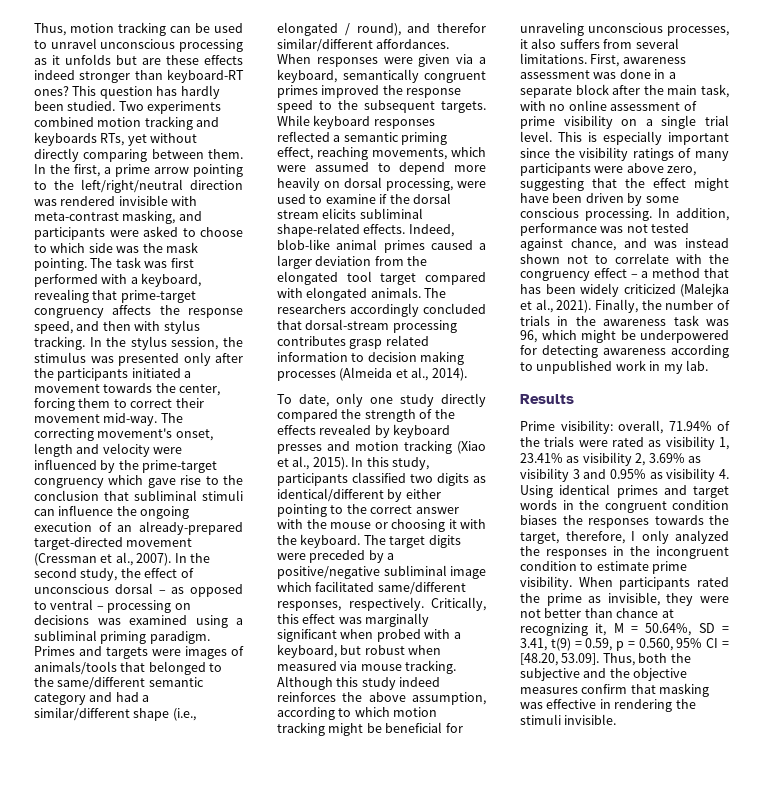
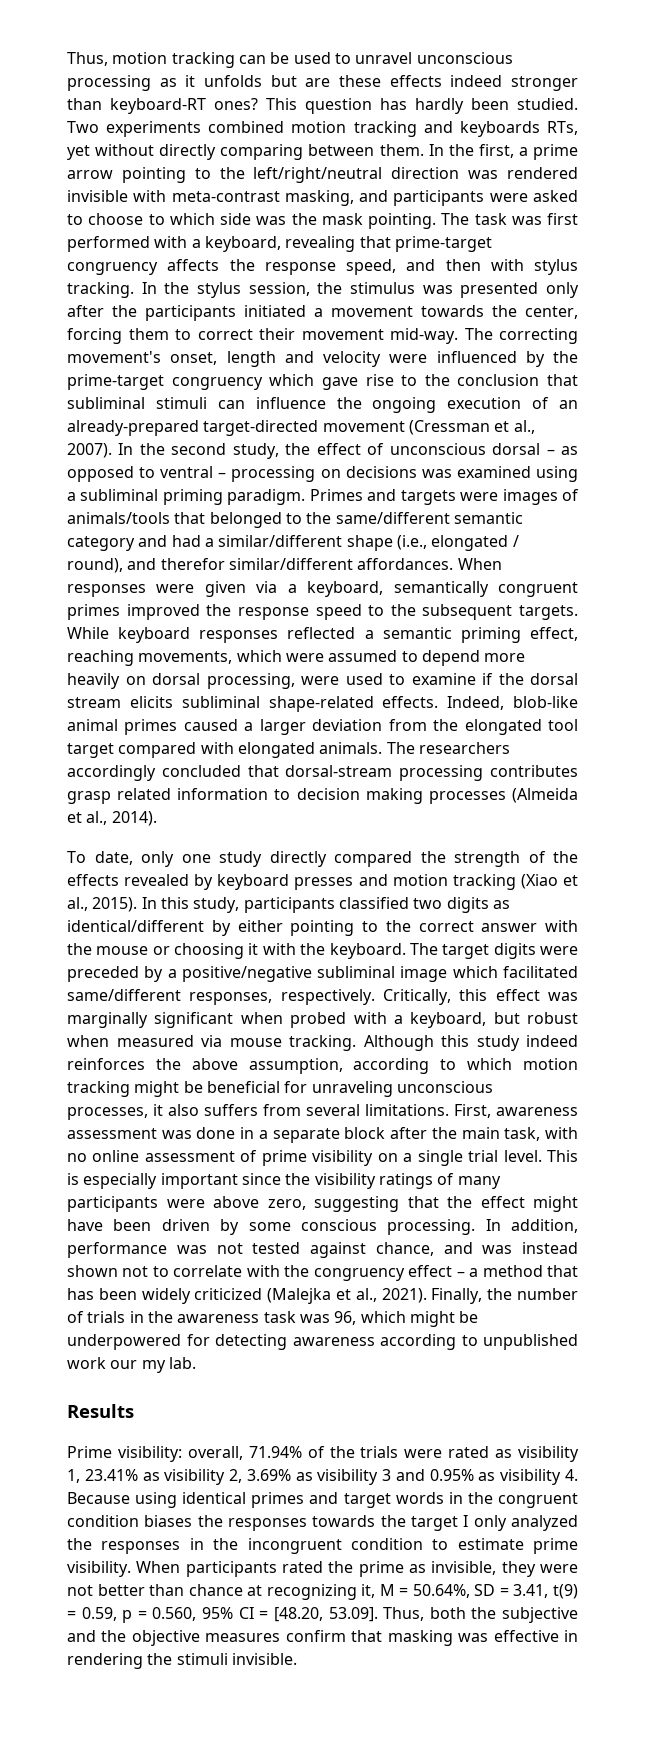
[649,361,661,371] in -> [110,1360,138,1369] our
[520,485,553,498] Using -> [67,1492,178,1508] Because using
[520,531,625,544] target, therefore, -> [411,1516,458,1531] target

